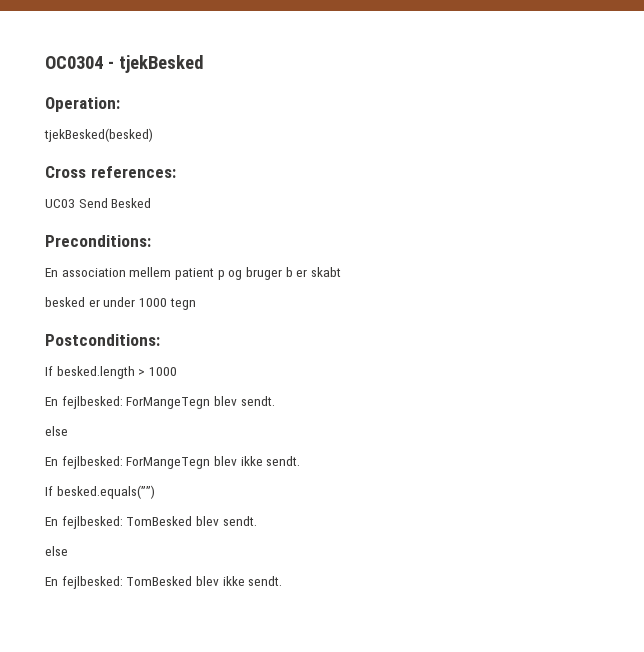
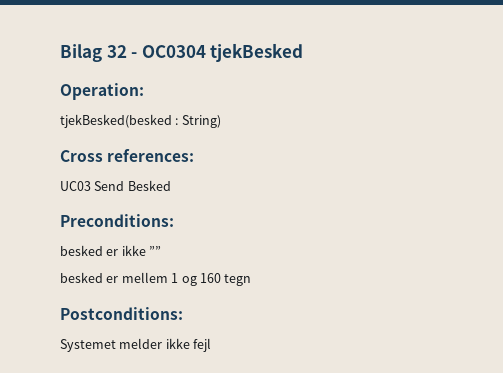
[45,56,114,69] OC0304 - -> [60,44,206,62] Bilag 32 - OC0304
[44,128,153,142] tjekBesked(besked) -> [60,114,221,128] tjekBesked(besked : String)
[45,267,341,280] [45,297,196,310] [45,334,160,346] [45,366,177,379] [45,396,275,409] [45,426,68,436] [45,456,301,469] [45,485,155,499] [45,516,257,529] [45,546,68,556] [45,576,283,589] En association mellem patient p og bruger b er skabt // besked er under 1000 tegn // Postconditions: // If besked.length > 1000 // En fejlbesked: ForMangeTegn blev sendt. // else // En fejlbesked: ForMangeTegn blev ikke sendt. // If besked.equals(””) // En fejlbesked: TomBesked blev sendt. // else // En fejlbesked: TomBesked blev ikke sendt. -> [60,245,162,256] [60,272,252,286] [60,307,183,320] [60,338,212,352] besked er ikke ”” // besked er mellem 1 og 160 tegn // Postconditions: // Systemet melder ikke fejl

